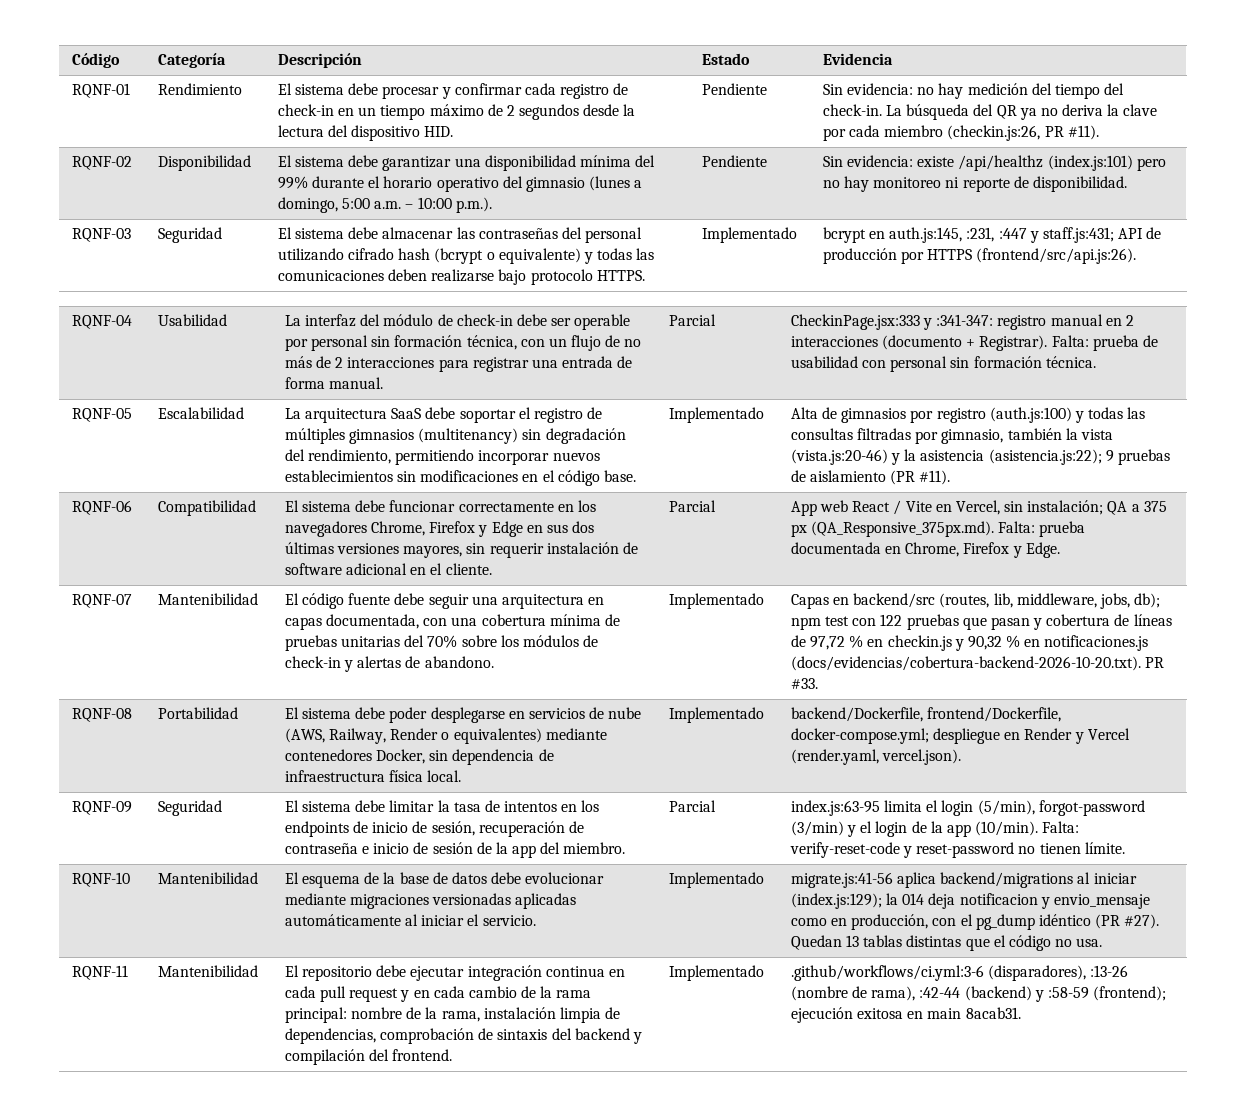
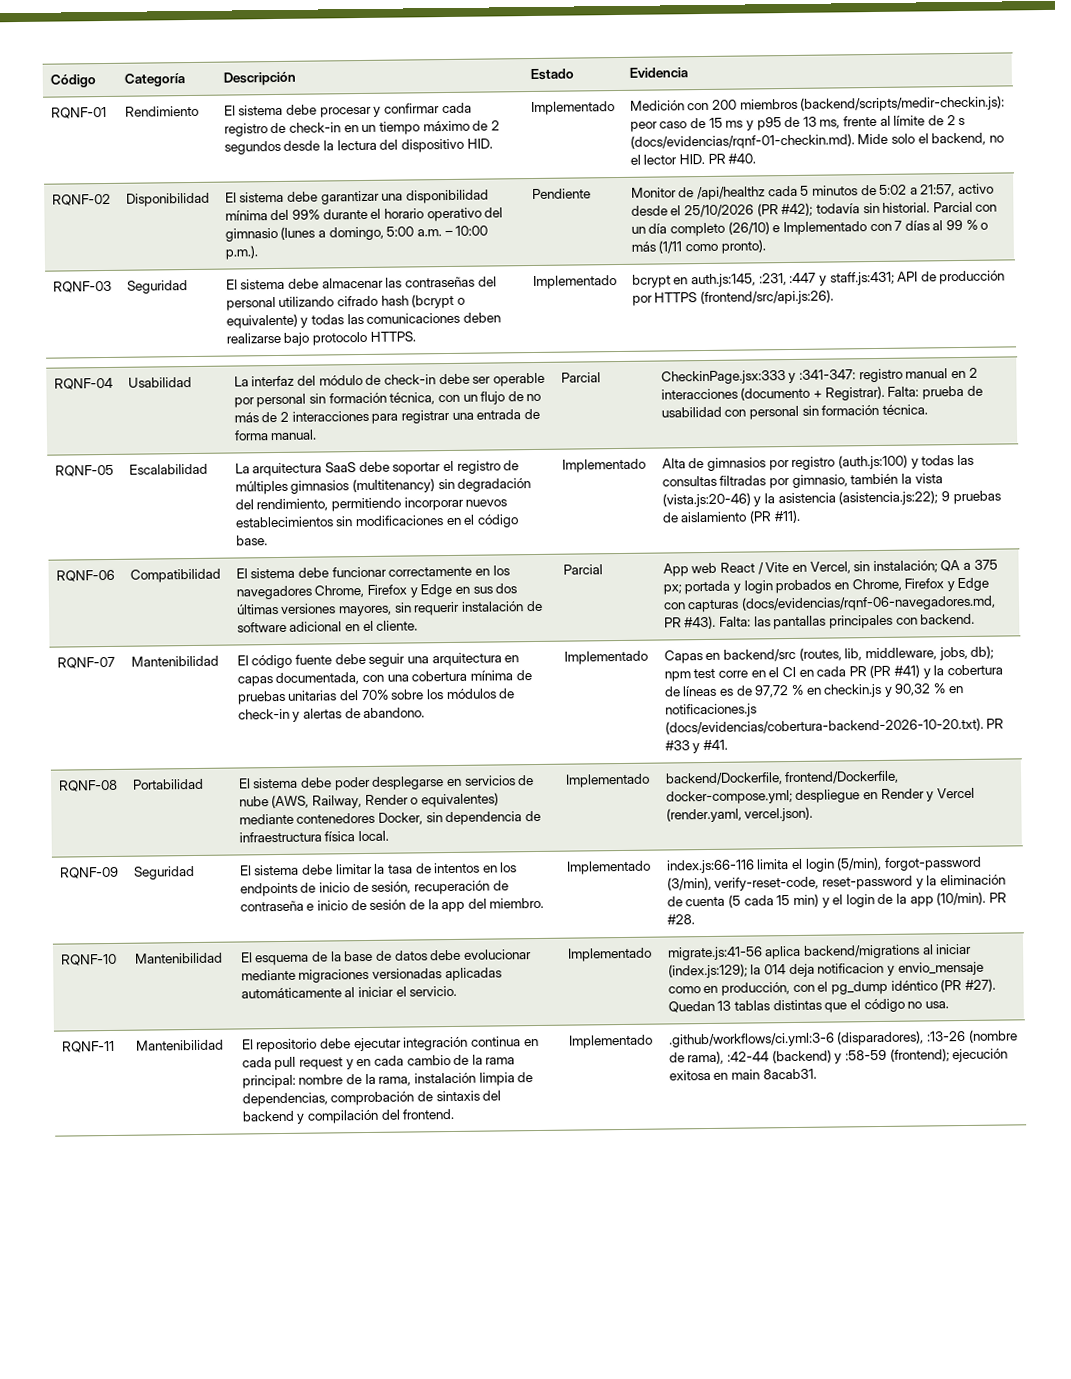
[701,83,767,95] [822,83,1125,99] [822,104,1158,120] [822,125,1099,141] Pendiente | Sin evidencia: no hay medición del tiempo del check-in. La búsqueda del QR ya no deriva la clave por cada miembro (checkin.js:26, PR #11). -> [530,101,615,116] [629,95,1006,112] [629,115,966,132] [629,132,1004,150] [629,153,757,165] Implementado | Medición con 200 miembros (backend/scripts/medir-checkin.js): peor caso de 15 ms y p95 de 13 ms, frente al límite de 2 s (docs/evidencias/rqnf-01-checkin.md). Mide solo el backend, no el lector HID. PR #40.
[822,155,1166,171] [822,176,1127,192] Sin evidencia: existe /api/healthz (index.js:101) pero no hay monitoreo ni reporte de disponibilidad. -> [630,183,995,201] [630,201,998,218] [630,219,989,237] [630,239,766,254] Monitor de /api/healthz cada 5 minutos de 5:02 a 21:57, activo desde el 25/10/2026 (PR #42); todavía sin historial. Parcial con un día completo (26/10) e Implementado con 7 días al 99 % o más (1/11 como pronto).
[790,521,1086,537] [790,542,1060,558] px (QA_Responsive_375px.md). Falta: prueba documentada en Chrome, Firefox y Edge. -> [662,577,990,595] [662,594,996,613] [663,613,976,630] px; portada y login probados en Chrome, Firefox y Edge con capturas (docs/evidencias/rqnf-06-navegadores.md, PR #43). Falta: las pantallas principales con backend.
[852,614,1043,630] con 122 pruebas que pasan y -> [717,664,945,679] corre en el CI en cada PR (PR #41) y la
(1172, 620) none -> [719,688,734,696] es
[790,678,818,689] #33. -> [664,739,728,754] #33 y #41.
[668,800,716,812] [790,800,880,816] Parcial | index.js:63-95 -> [566,860,651,875] [666,859,755,874] Implementado | index.js:66-116
[790,821,844,836] (3/min) -> [666,874,1006,891] [666,893,819,908] (3/min), verify-reset-code, reset-password y la eliminación de cuenta (5 cada 15 min)
[1042,821,1080,833] [789,842,1125,858] Falta: verify-reset-code y reset-password no tienen límite. -> [989,892,1008,903] [666,914,695,925] PR #28.

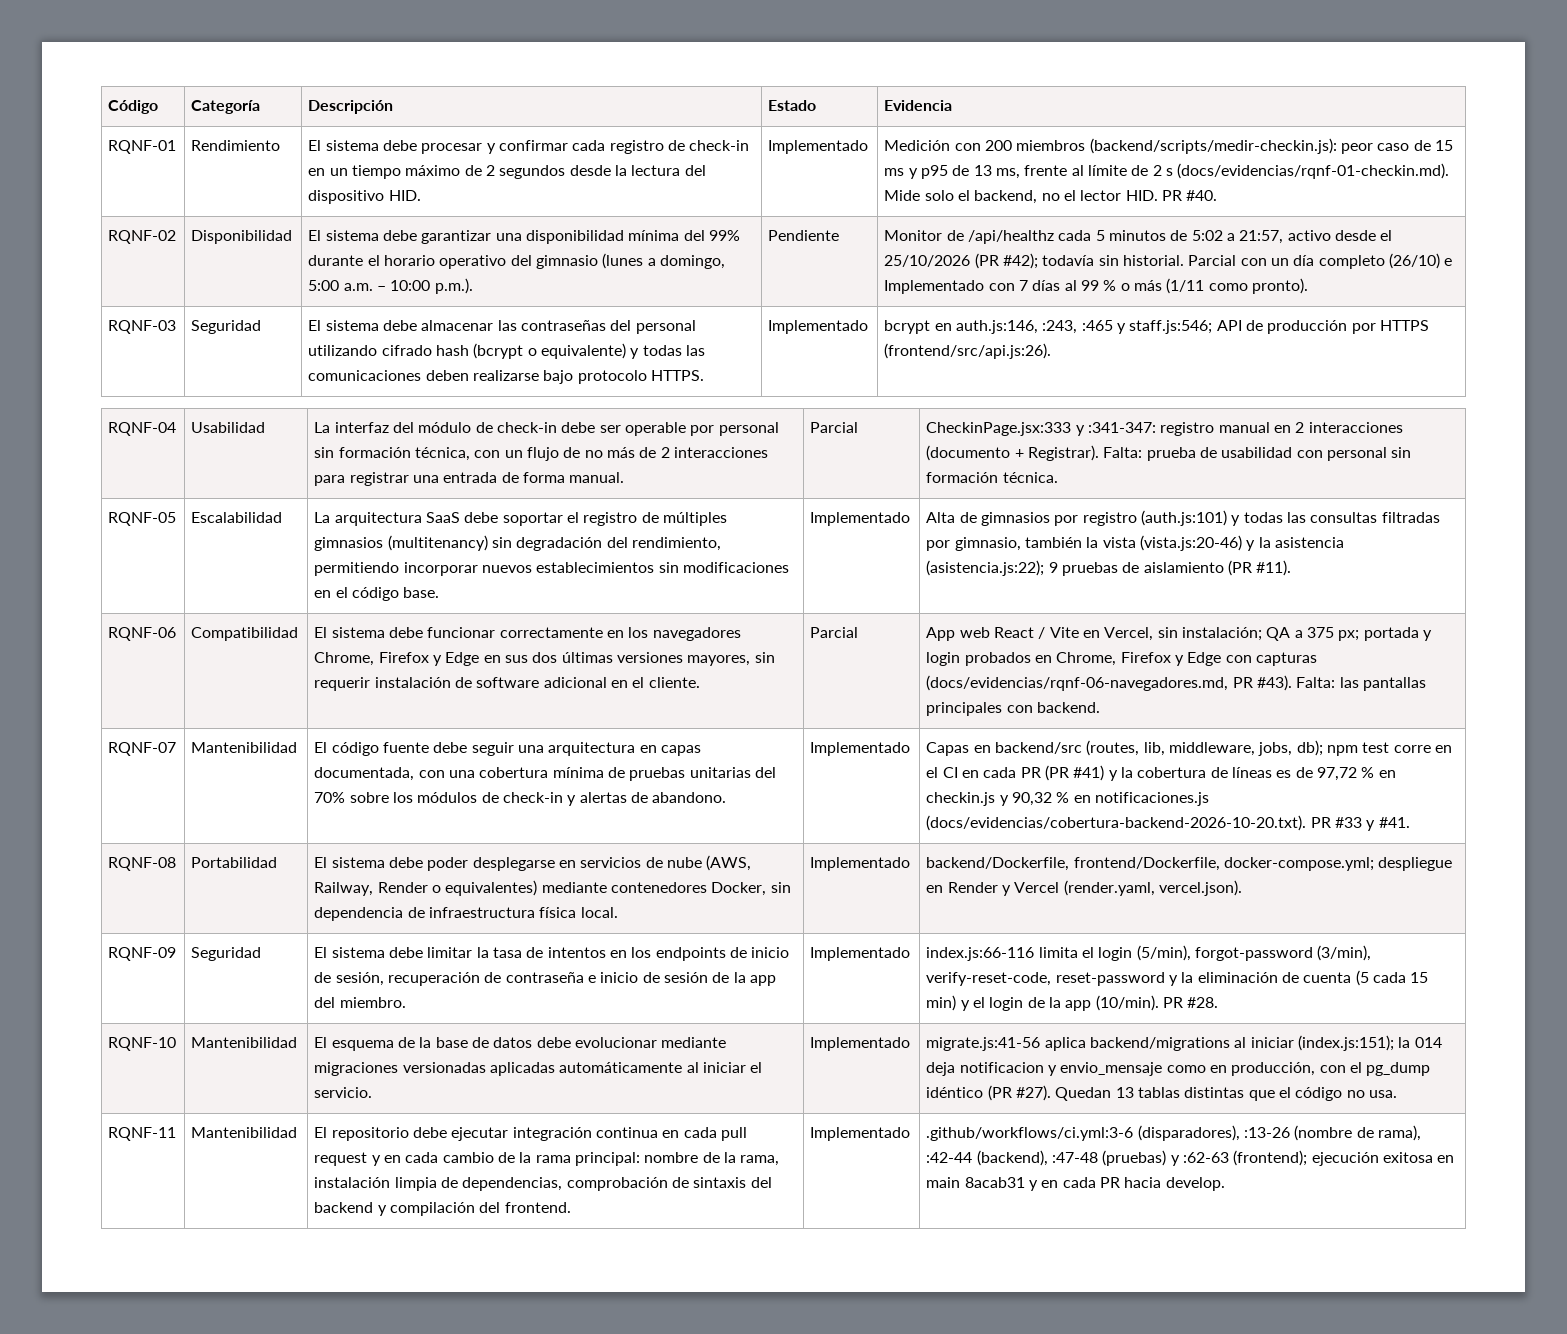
[690,271,895,288] auth.js:145, :231, :447 y staff.js:431; -> [956,320,1213,334] auth.js:146, :243, :465 y staff.js:546;
[837,454,908,470] (auth.js:100) -> [1141,510,1228,526] (auth.js:101)
[667,963,748,979] (index.js:129); -> [1298,1035,1395,1051] (index.js:151);
[771,1049,887,1064] (backend) y :58-59 -> [976,1150,1230,1166] (backend), :47-48 (pruebas) y :62-63
[762,1068,817,1080] 8acab31. -> [964,1177,1225,1191] 8acab31 y en cada PR hacia develop.

